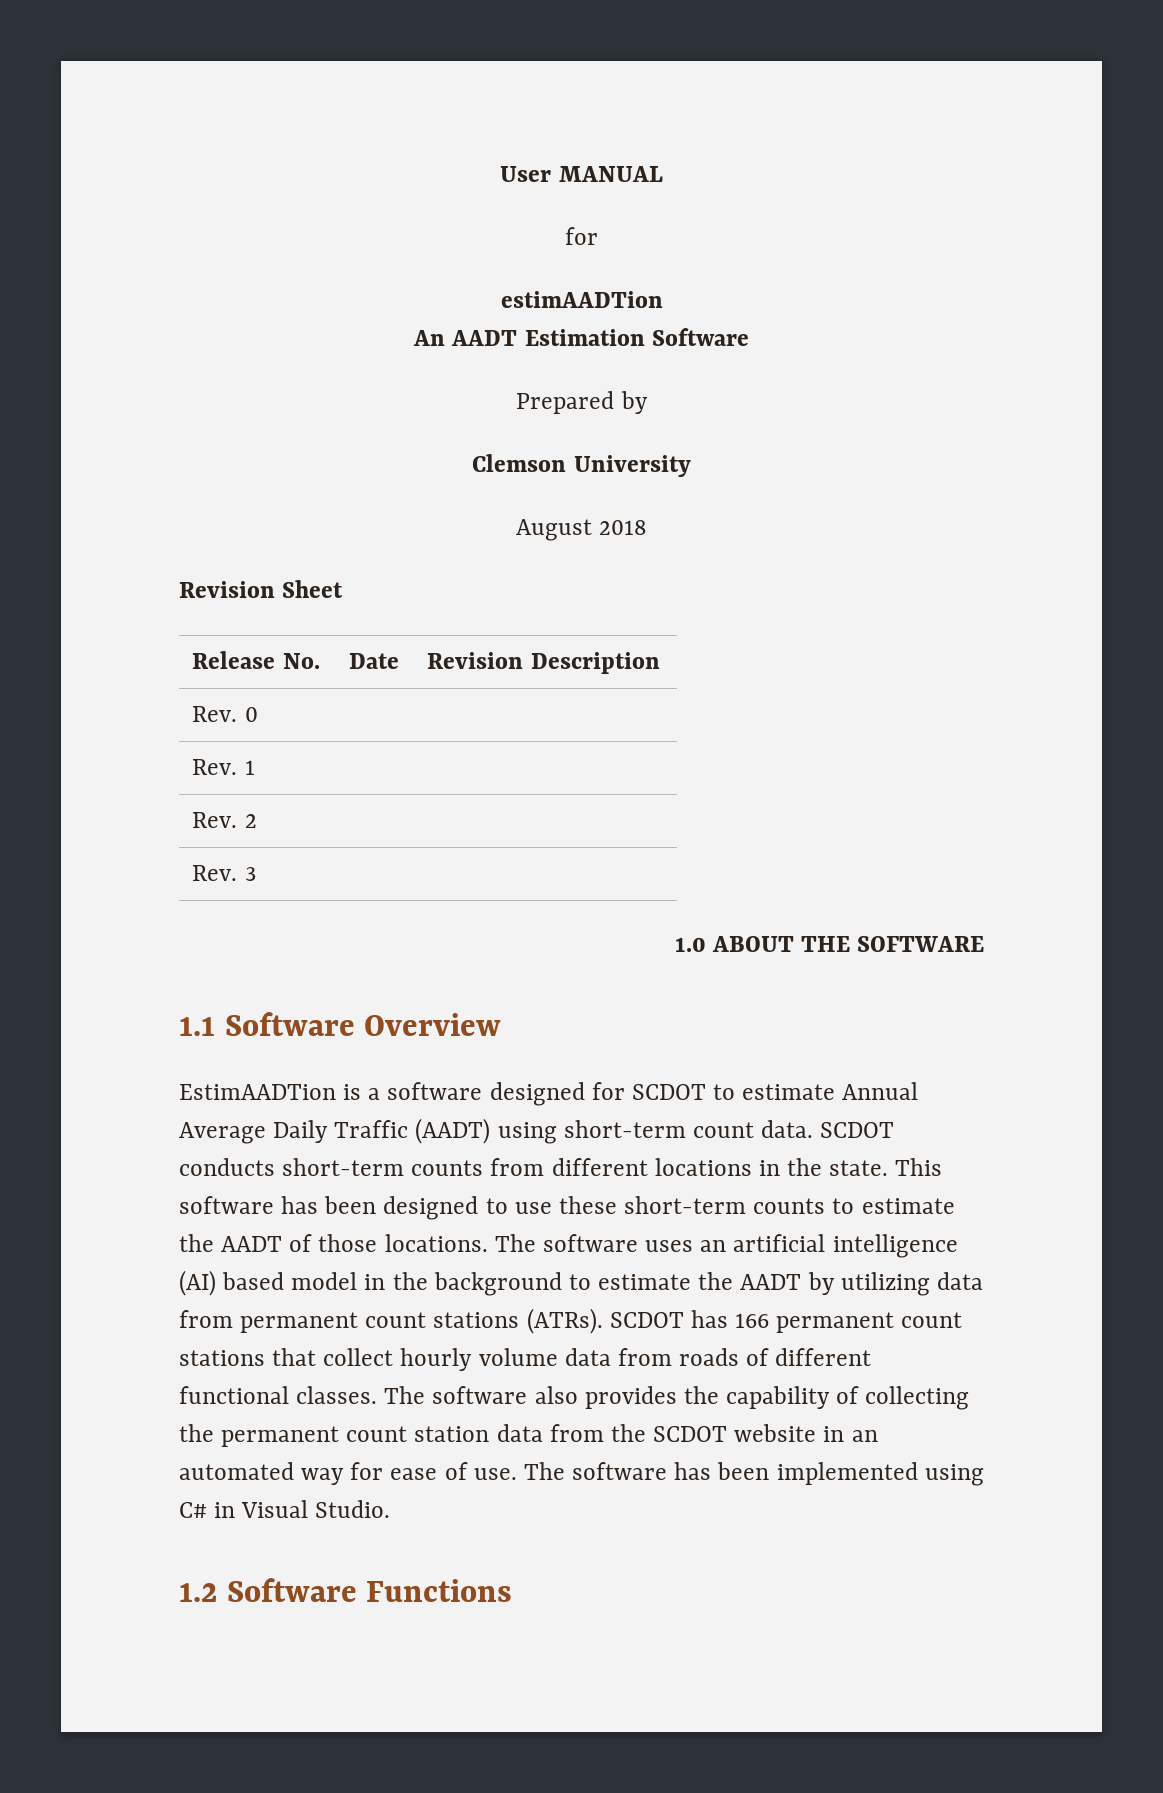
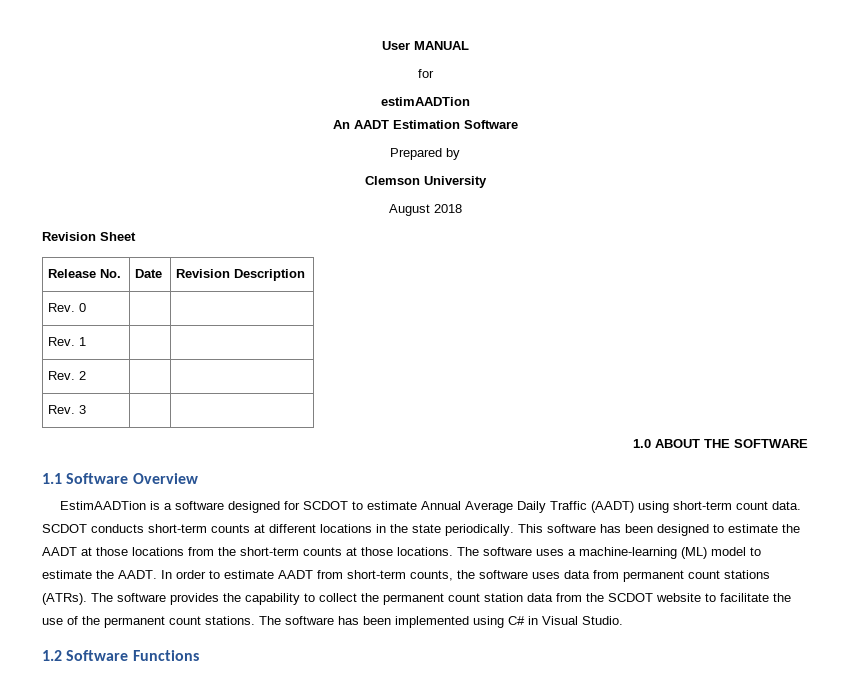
[490,1158,545,1176] from -> [254,524,265,533] at
[829,1160,889,1176] state. -> [412,524,514,536] state periodically.
[514,1196,955,1214] [179,1234,313,1252] use these short-term counts to estimate the AADT of -> [728,524,800,533] [42,547,357,556] estimate the AADT at those locations from the short-term counts at
[700,1234,958,1258] [179,1270,930,1296] an artificial intelligence (AI) based model in the background to estimate the AADT by utilizing -> [568,547,761,559] [42,570,560,581] a machine-learning (ML) model to estimate the AADT. In order to estimate AADT from short-term counts, the software uses
[609,1310,963,1333] [179,1348,872,1371] [179,1386,578,1404] SCDOT has 166 permanent count stations that collect hourly volume data from roads of different functional classes. The software also -> [91,593,166,602] The software
[836,1386,970,1410] of collecting -> [304,593,357,602] to collect
[823,1426,878,1442] [179,1462,517,1485] in an automated way for ease of use. -> [705,593,791,602] [42,616,255,628] to facilitate the use of the permanent count stations.

